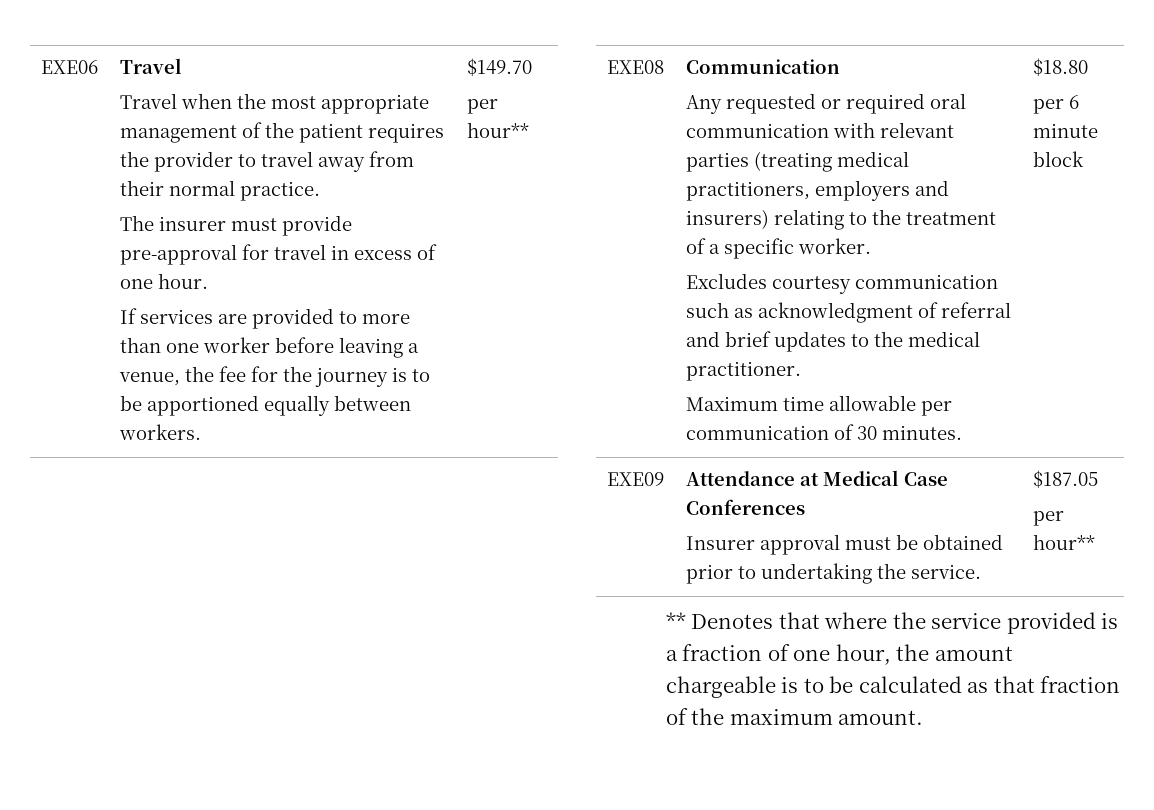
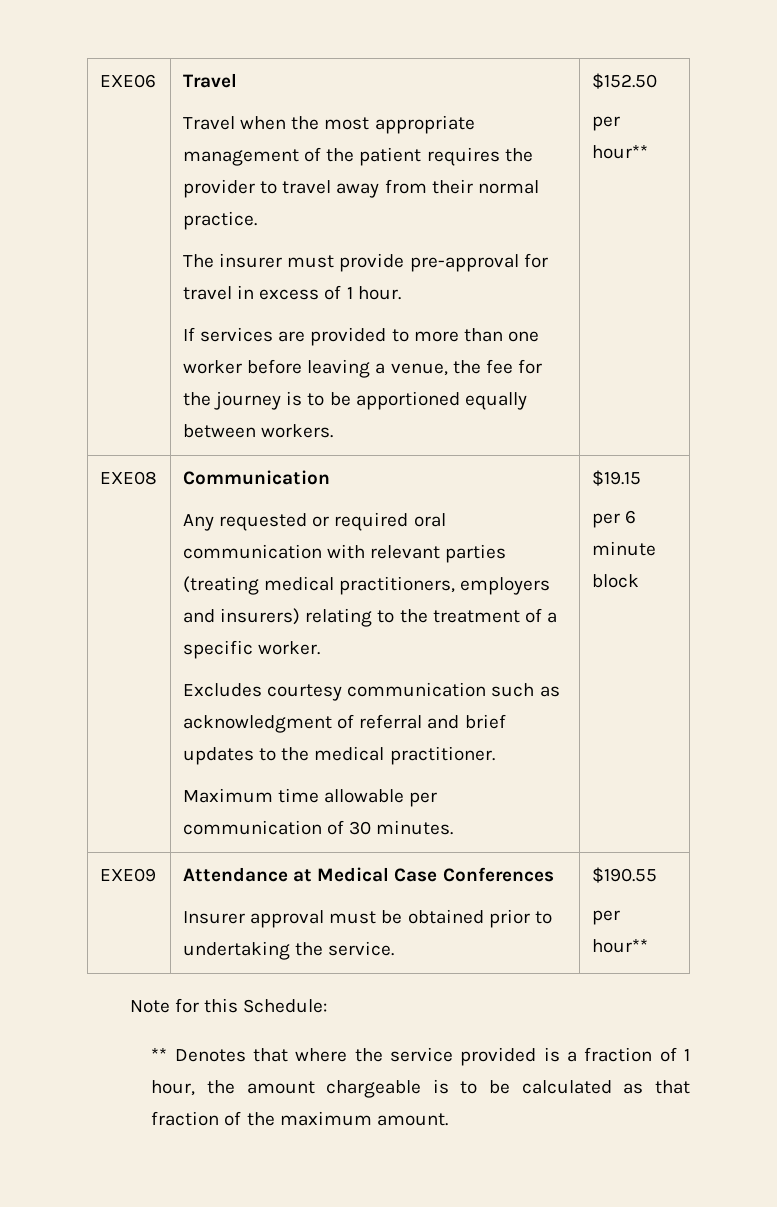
[119,279,153,289] one -> [346,287,353,299] 1
[466,58,532,77] $149.70 -> [591,73,657,89] $152.50
[1032,58,1088,77] $18.80 -> [591,470,641,486] $19.15
[1032,470,1098,489] [1032,511,1064,526] [1032,534,1095,550] $187.05 // per hour** -> [591,867,657,883] [591,910,620,925] [591,939,648,953] [129,998,328,1013] $190.55 // per hour** // Note for this Schedule:
[793,649,831,661] one -> [684,1049,690,1061] 1

